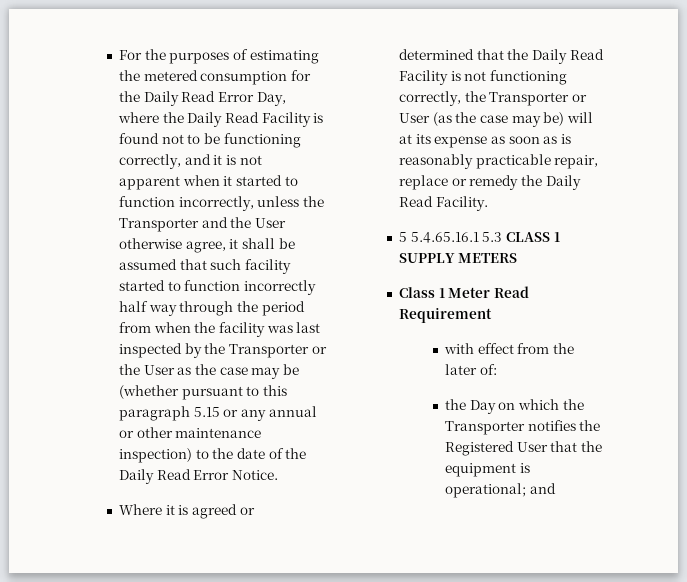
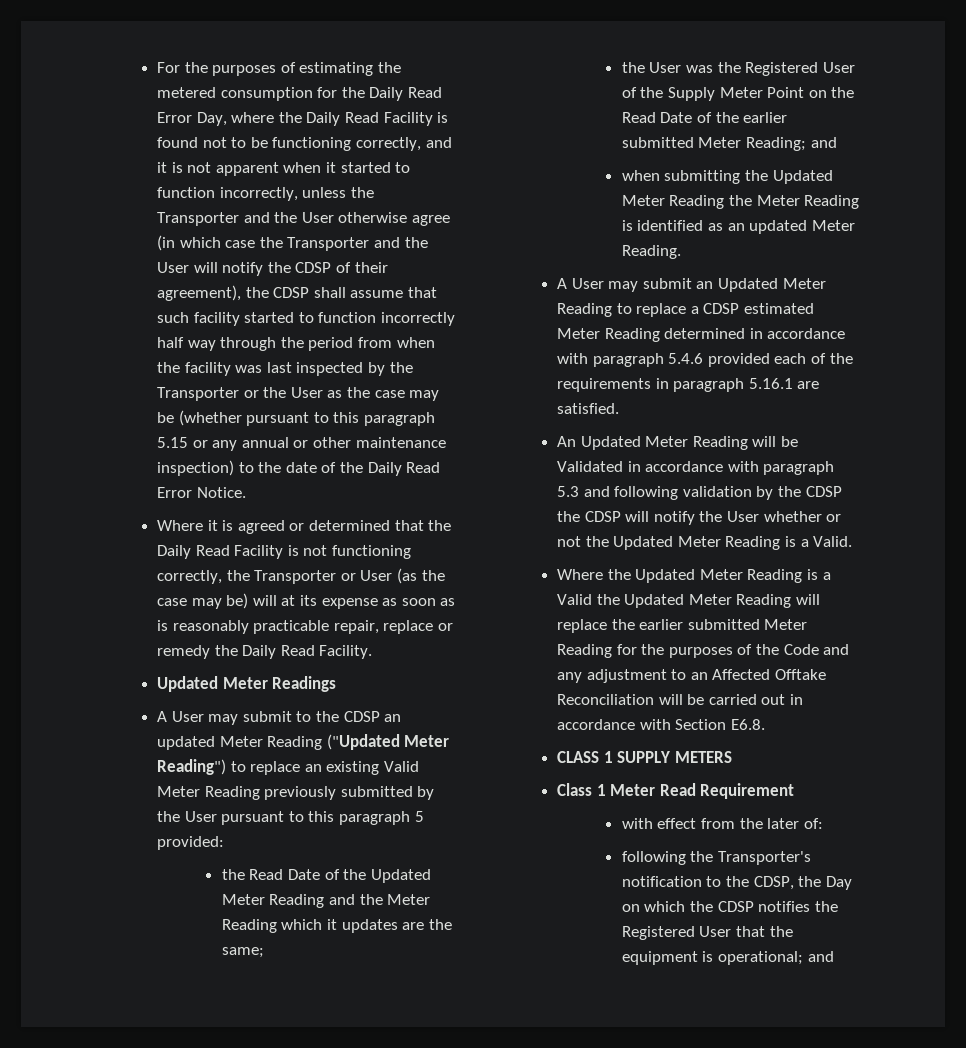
[185,238,295,253] [118,259,177,270] agree, it shall be assumed -> [412,215,451,226] [157,235,428,251] [157,262,388,276] [157,285,404,301] agree (in which case the Transporter and the User will notify the CDSP of their agreement), the CDSP shall assume
[398,232,503,243] 5 5.4.65.16.1 5.3 -> [157,676,337,692] [157,711,402,725] [157,734,450,750] [157,759,420,775] [157,786,435,800] [157,811,424,825] [157,836,225,850] [221,869,431,883] [221,894,431,908] [221,919,452,933] [221,947,264,958] [621,62,855,76] [621,87,855,101] [621,112,788,123] [621,137,837,151] [621,170,833,184] [621,195,860,209] [621,220,855,234] [621,245,681,259] [557,278,826,292] [557,303,815,317] [557,328,846,342] [557,353,853,367] [557,378,820,392] [557,403,620,414] [557,436,799,450] [557,461,835,475] [557,486,842,500] [557,511,842,525] [557,536,853,550] [557,569,831,583] [557,594,821,608] [557,619,808,633] [557,644,850,658] [557,669,827,683] [557,694,804,705] [557,719,765,730] Updated Meter Readings // A User may submit to the CDSP an updated Meter Reading ("Updated Meter Reading") to replace an existing Valid Meter Reading previously submitted by the User pursuant to this paragraph 5 provided: // the Read Date of the Updated Meter Reading and the Meter Reading which it updates are the same; // the User was the Registered User of the Supply Meter Point on the Read Date of the earlier submitted Meter Reading; and // when submitting the Updated Meter Reading the Meter Reading is identified as an updated Meter Reading. // A User may submit an Updated Meter Reading to replace a CDSP estimated Meter Reading determined in accordance with paragraph 5.4.6 provided each of the requirements in paragraph 5.16.1 are satisfied. // An Updated Meter Reading will be Validated in accordance with paragraph 5.3 and following validation by the CDSP the CDSP will notify the User whether or not the Updated Meter Reading is a Valid. // Where the Updated Meter Reading is a Valid the Updated Meter Reading will replace the earlier submitted Meter Reading for the purposes of the Code and any adjustment to an Affected Offtake Reconciliation will be carried out in accordance with Section E6.8. //
(497, 369) none -> [621,851,811,865] [621,876,794,890] following the Transporter's notification to the CDSP,
[445,421,526,435] Transporter -> [717,901,754,912] CDSP

